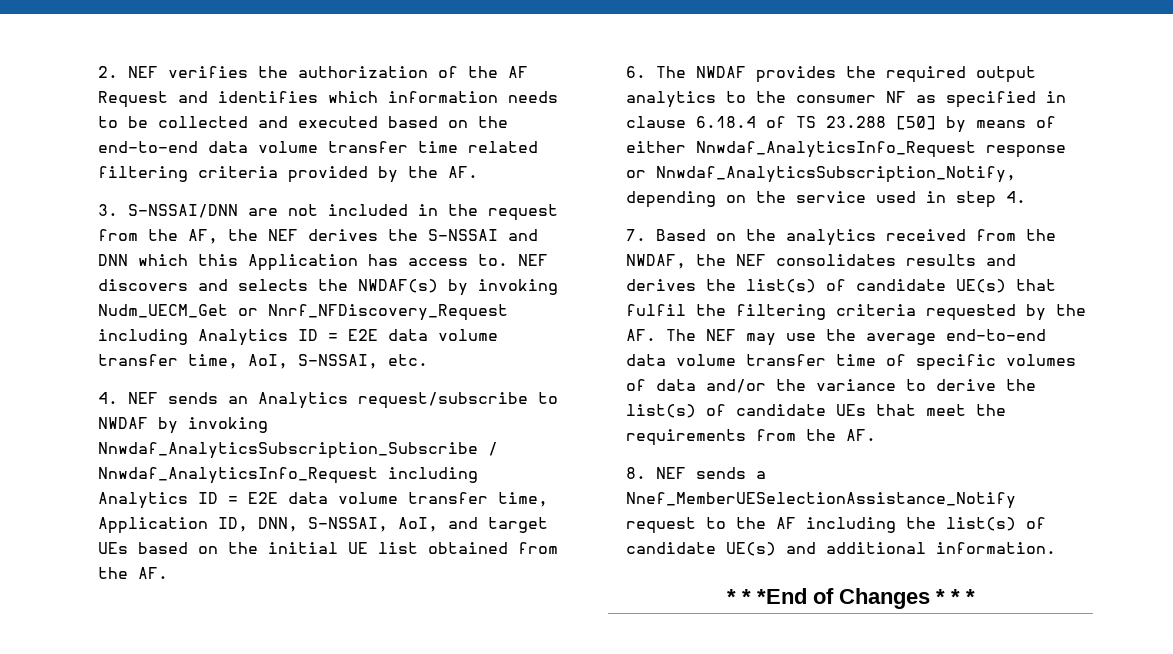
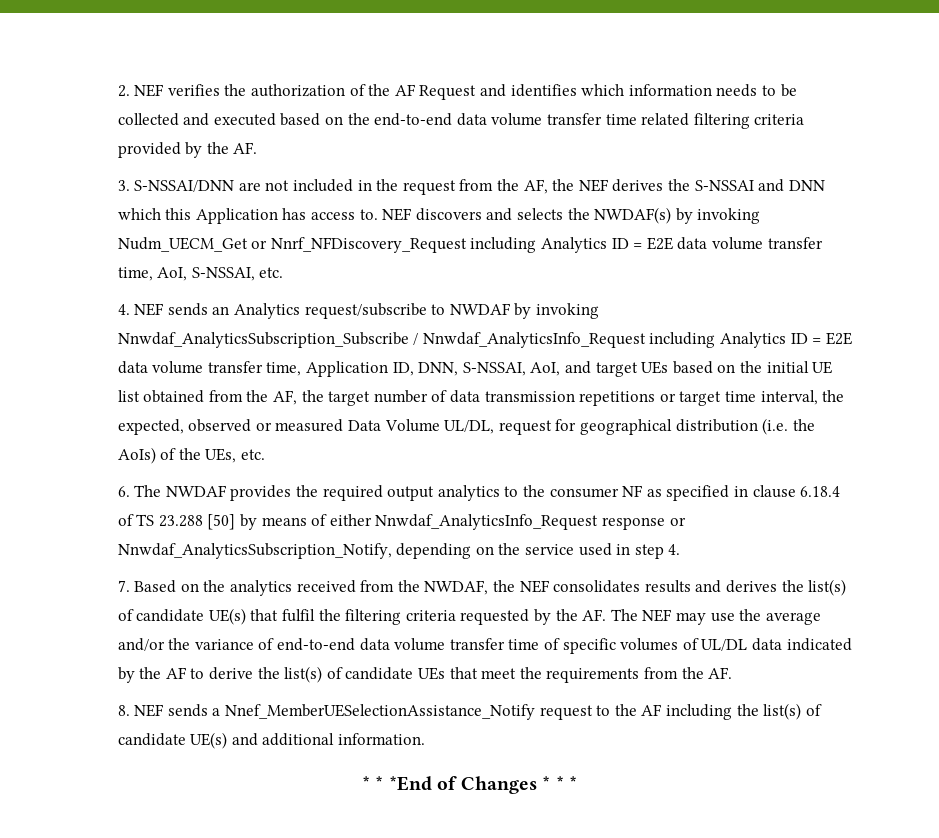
[137,567,168,579] AF. -> [273,390,845,406] [117,418,815,435] [117,447,266,464] AF, the target number of data transmission repetitions or target time interval, the expected, observed or measured Data Volume UL/DL, request for geographical distribution (i.e. the AoIs) of the UEs, etc.
(936, 339) none -> [117,638,275,651] and/or the variance of
[655,379,896,393] data and/or the variance -> [701,638,852,651] [117,667,187,683] UL/DL data indicated by the AF

